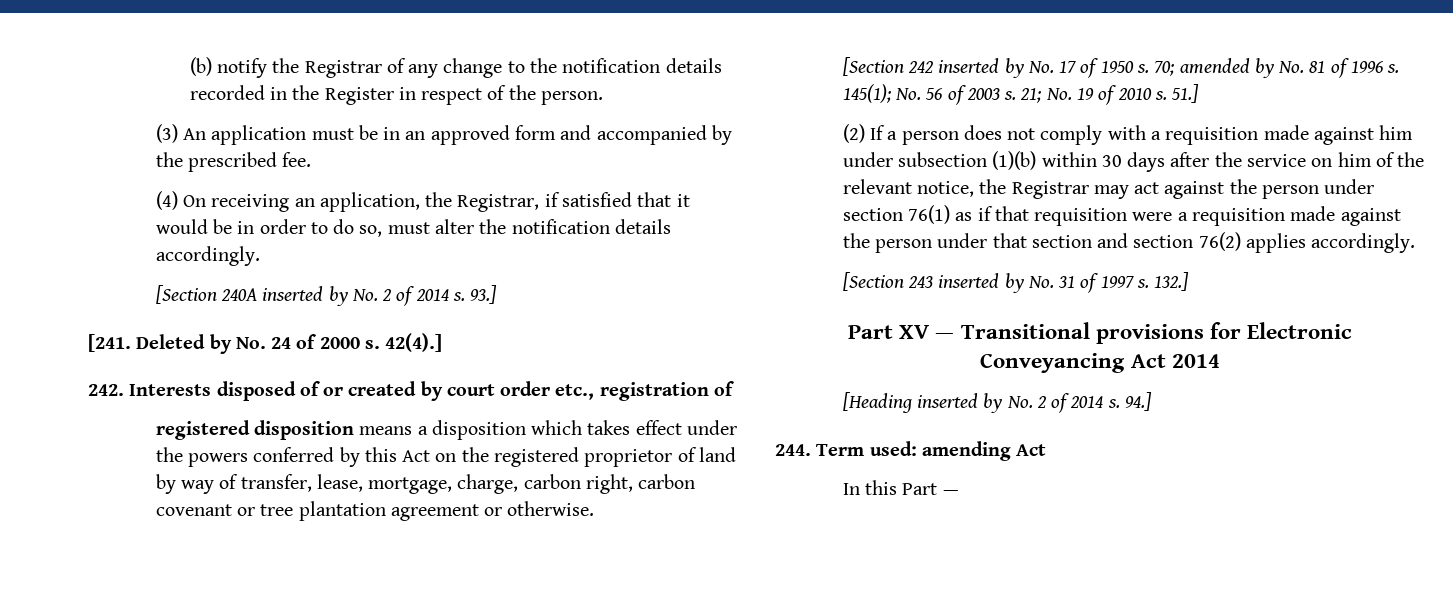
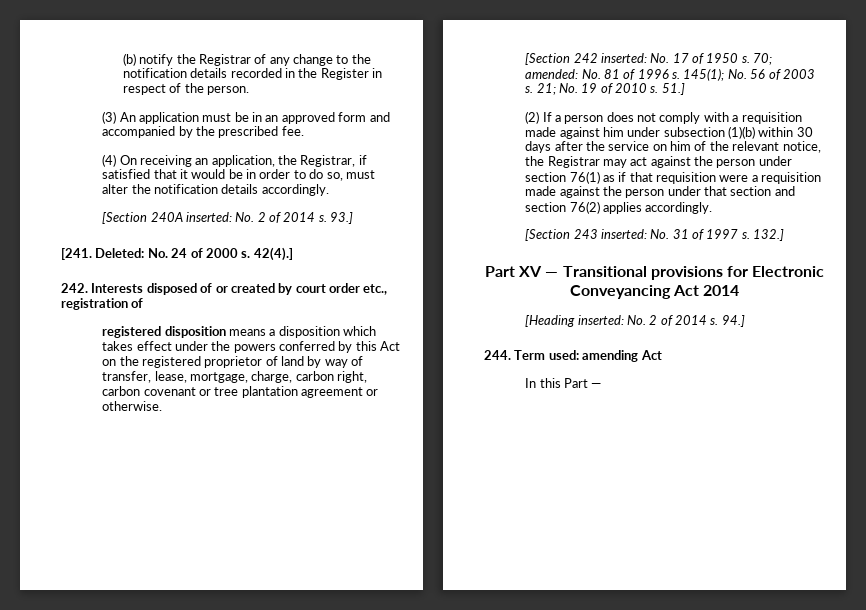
[262,286,348,306] inserted by -> [185,212,232,222] inserted:
[136,334,232,354] Deleted by -> [95,248,145,258] Deleted:
[938,58,1024,78] inserted by -> [600,53,647,63] inserted:
[1179,58,1274,78] amended by -> [525,69,579,79] amended:
[938,273,1024,293] inserted by -> [600,229,647,239] inserted:
[917,393,1003,413] inserted by -> [577,315,624,325] inserted:

